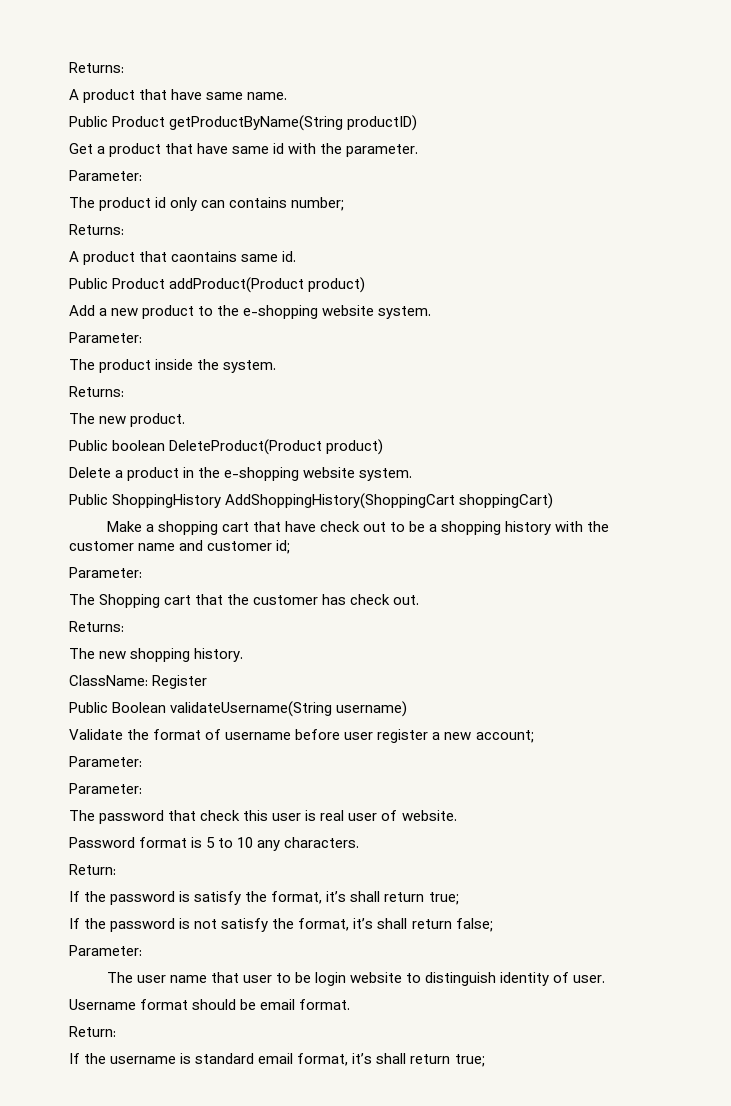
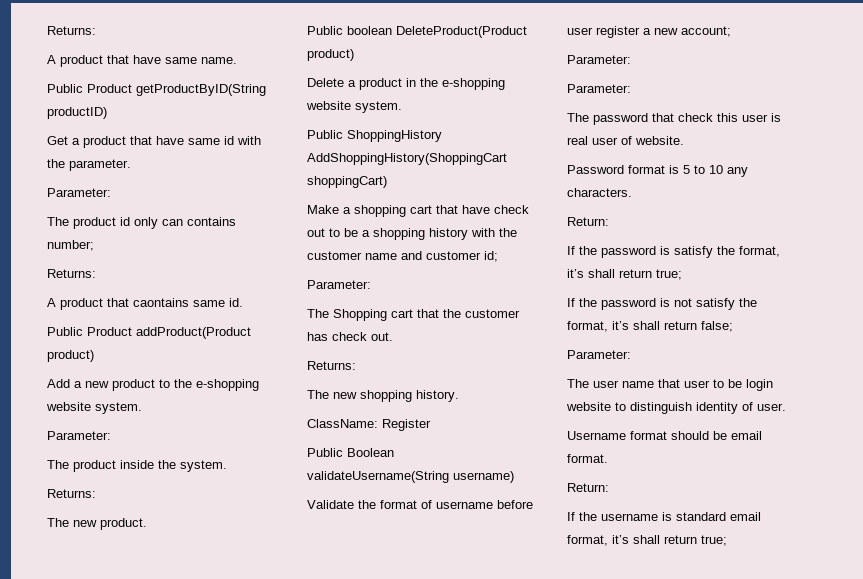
[169,115,344,131] getProductByName(String -> [136,84,266,96] getProductByID(String

